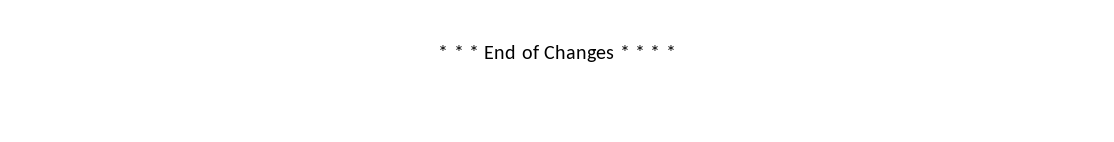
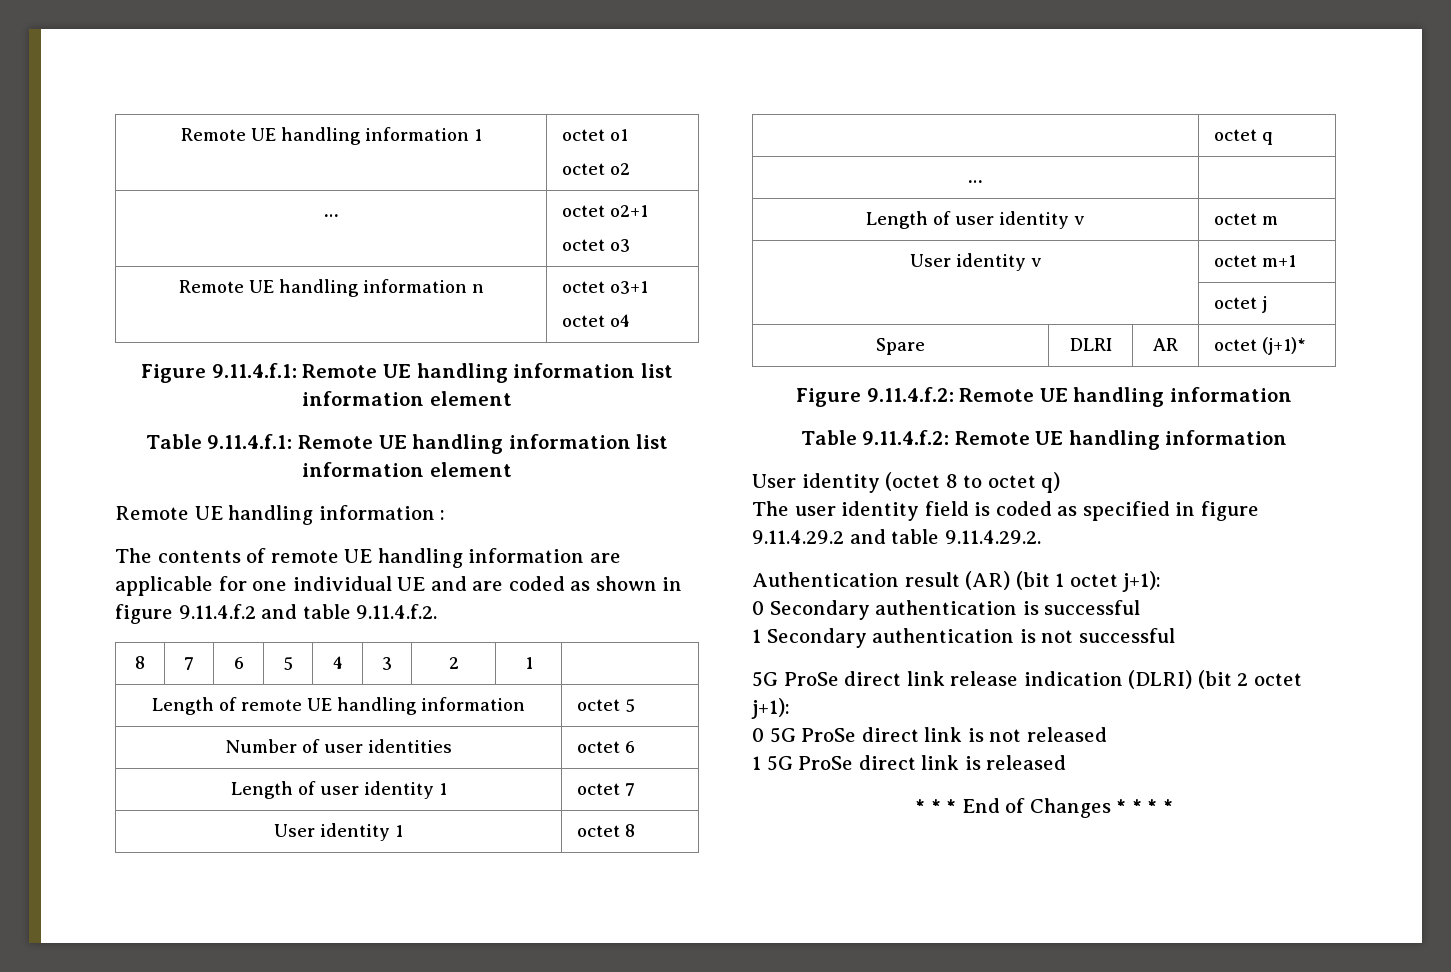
(438, 52) none -> [180,127,482,145] [561,129,628,141] [561,163,630,175] [323,214,339,217] [561,205,648,217] [561,239,630,252] [178,279,484,297] [561,281,648,294] [561,314,630,327] [141,363,673,383] [302,391,512,406] [145,434,669,454] [302,462,512,477] [115,505,446,525] [115,548,621,568] [115,576,683,596] [115,604,438,624] [135,656,145,669] [184,657,194,670] [233,657,244,669] [283,657,293,670] [332,656,343,669] [382,657,392,670] [448,657,459,669] [524,657,533,669] [152,697,525,715] [576,699,635,712] [225,739,452,753] [576,741,635,753] [230,781,447,799] [576,783,635,796] [274,823,403,841] [576,824,635,837] [1213,129,1273,145] [968,180,983,183] [866,211,1085,229] [1213,213,1278,225] [909,253,1042,271] [1213,255,1296,267] [1213,296,1267,313] [876,338,925,355] [1069,338,1112,351] [1153,338,1178,351] [1213,337,1306,355] [796,387,1292,407] [800,430,1288,450] [752,472,1061,493] [752,501,1259,521] [752,529,1041,544] [752,571,1162,592] [752,600,1141,620] [752,628,1175,648] [752,670,1302,689] [751,698,790,719] [752,727,1107,743] [752,755,1067,771] Remote UE handling information 1 | octet o1 // octet o2 // … | octet o2+1 // octet o3 // Remote UE handling information n | octet o3+1 // octet o4 // Figure 9.11.4.f.1: Remote UE handling information list information element // Table 9.11.4.f.1: Remote UE handling information list information element // Remote UE handling information : // The contents of remote UE handling information are applicable for one individual UE and are coded as shown in figure 9.11.4.f.2 and table 9.11.4.f.2. // 8 | 7 | 6 | 5 | 4 | 3 | 2 | 1 | // Length of remote UE handling information | octet 5 // Number of user identities | octet 6 // Length of user identity 1 | octet 7 // User identity 1 | octet 8 // | octet q // … | // Length of user identity v | octet m // User identity v | octet m+1 // | octet j // Spare | DLRI | AR | octet (j+1)* // Figure 9.11.4.f.2: Remote UE handling information // Table 9.11.4.f.2: Remote UE handling information // User identity (octet 8 to octet q) // The user identity field is coded as specified in figure 9.11.4.29.2 and table 9.11.4.29.2. // Authentication result (AR) (bit 1 octet j+1): // 0 Secondary authentication is successful // 1 Secondary authentication is not successful // 5G ProSe direct link release indication (DLRI) (bit 2 octet j+1): // 0 5G ProSe direct link is not released // 1 5G ProSe direct link is released //

